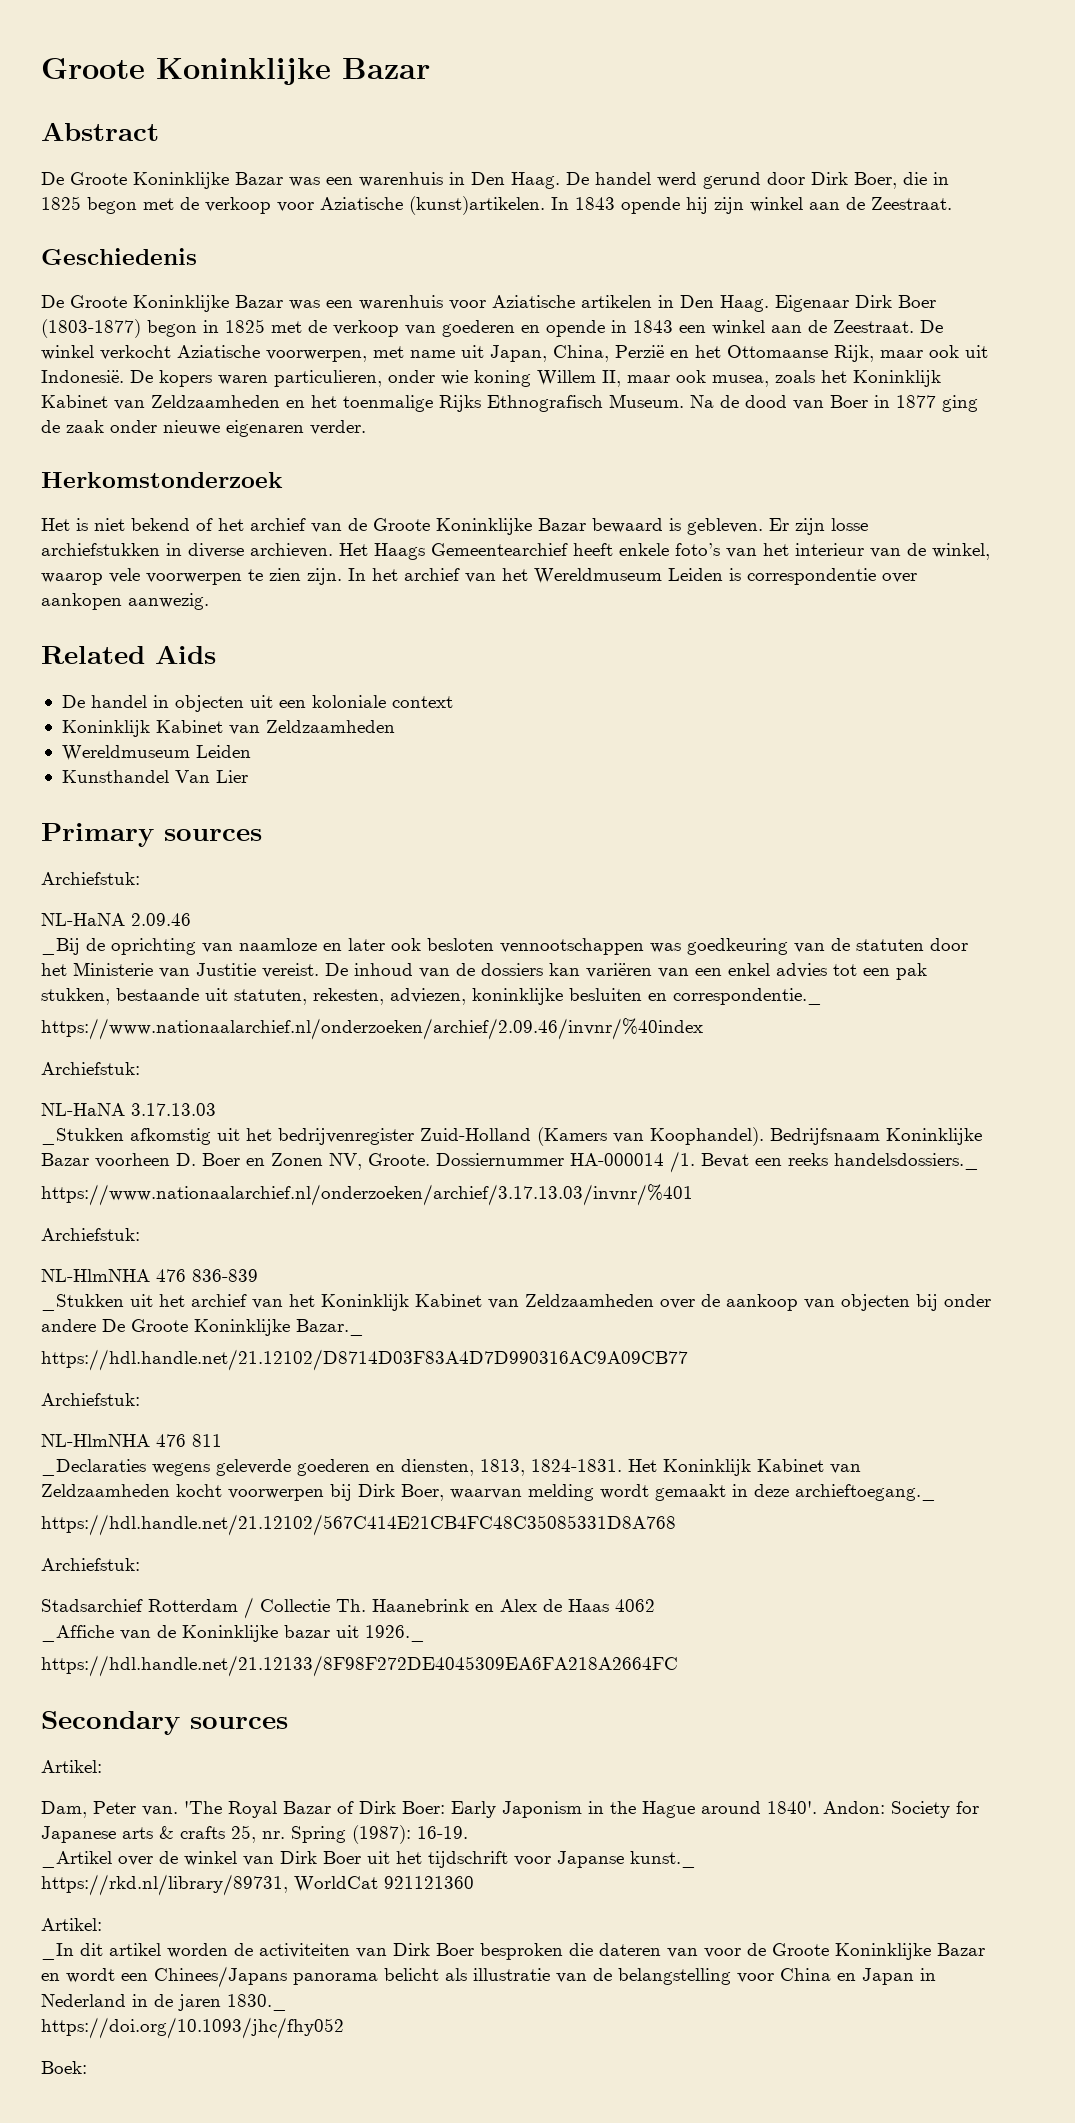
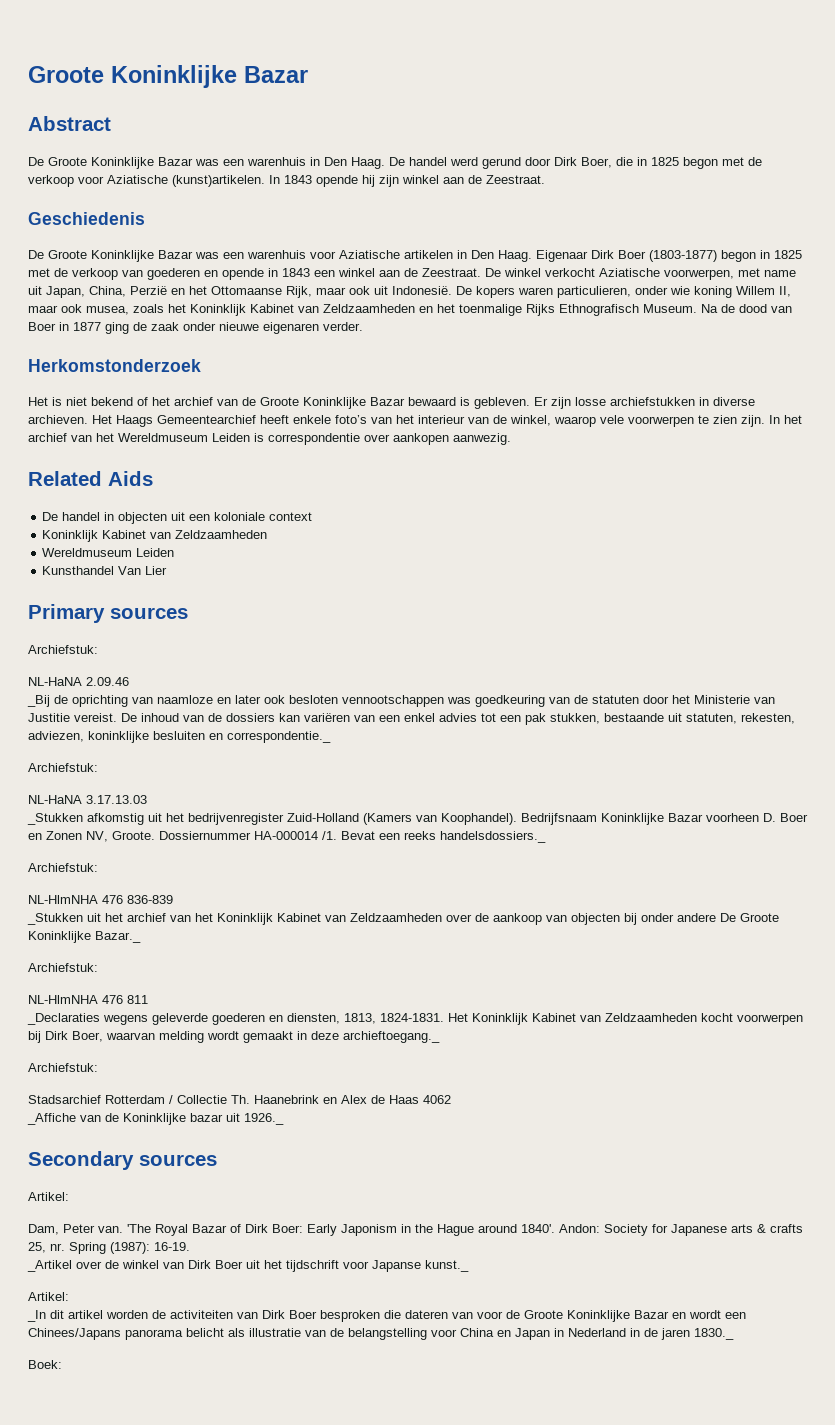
[41,1018,703,1040] // https://www.nationaalarchief.nl/onderzoeken/archief/2.09.46/invnr/%40index -> (331, 737) none
[41,1184,693,1206] // https://www.nationaalarchief.nl/onderzoeken/archief/3.17.13.03/invnr/%401 -> (546, 837) none
[41,1349,688,1371] // https://hdl.handle.net/21.12102/D8714D03F83A4D7D990316AC9A09CB77 -> (141, 937) none
[41,1514,676,1536] // https://hdl.handle.net/21.12102/567C414E21CB4FC48C35085331D8A768 -> (440, 1037) none
[41,1655,678,1677] // https://hdl.handle.net/21.12133/8F98F272DE4045309EA6FA218A2664FC -> (284, 1119) none
[41,1874,474,1896] // https://rkd.nl/library/89731, WorldCat 921121360 -> (469, 1266) none
[41,2017,344,2039] // https://doi.org/10.1093/jhc/fhy052 -> (734, 1334) none

